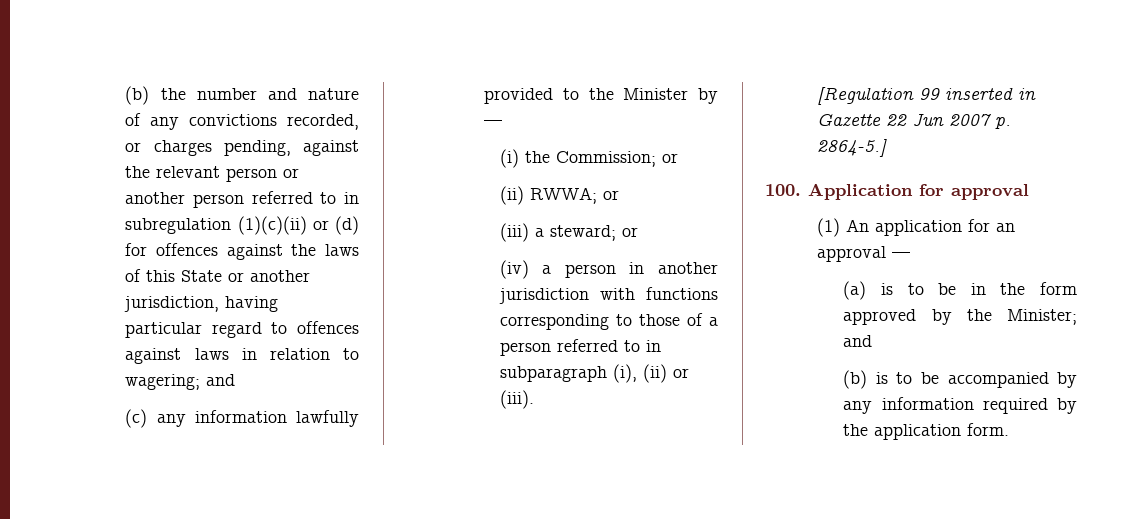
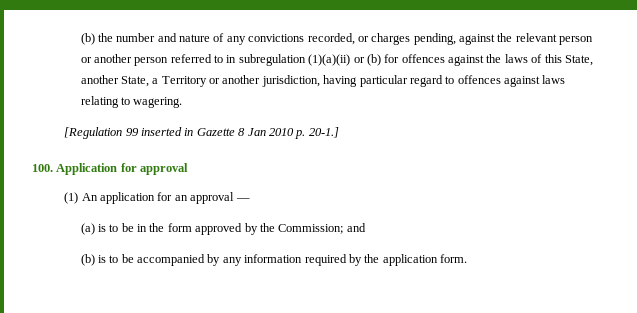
[237,216,359,235] (1)(c)(ii) or (d) -> [308,54,381,66] (1)(a)(ii) or (b)
[181,270,223,282] State -> [564,55,593,66] [80,75,207,87] State, another State, a Territory
[241,348,359,360] [125,374,236,390] [125,409,359,428] [484,88,718,104] [484,120,503,126] [499,149,678,168] [499,186,619,205] [499,223,638,242] [499,260,718,279] [498,287,718,304] [499,313,718,330] [499,339,661,356] [499,364,689,383] [499,390,534,409] in relation to wagering; and // (c) any information lawfully provided to the Minister by — // (i) the Commission; or // (ii) RWWA; or // (iii) a steward; or // (iv) a person in another jurisdiction with functions corresponding to those of a person referred to in subparagraph (i), (ii) or (iii). -> [80,96,183,108] relating to wagering.
[886,113,1012,129] [817,139,888,157] 22 Jun 2007 p. 2864-5.] -> [238,127,339,139] 8 Jan 2010 p. 20-1.]
[1007,309,1077,325] Minister; -> [278,224,344,234] Commission;

